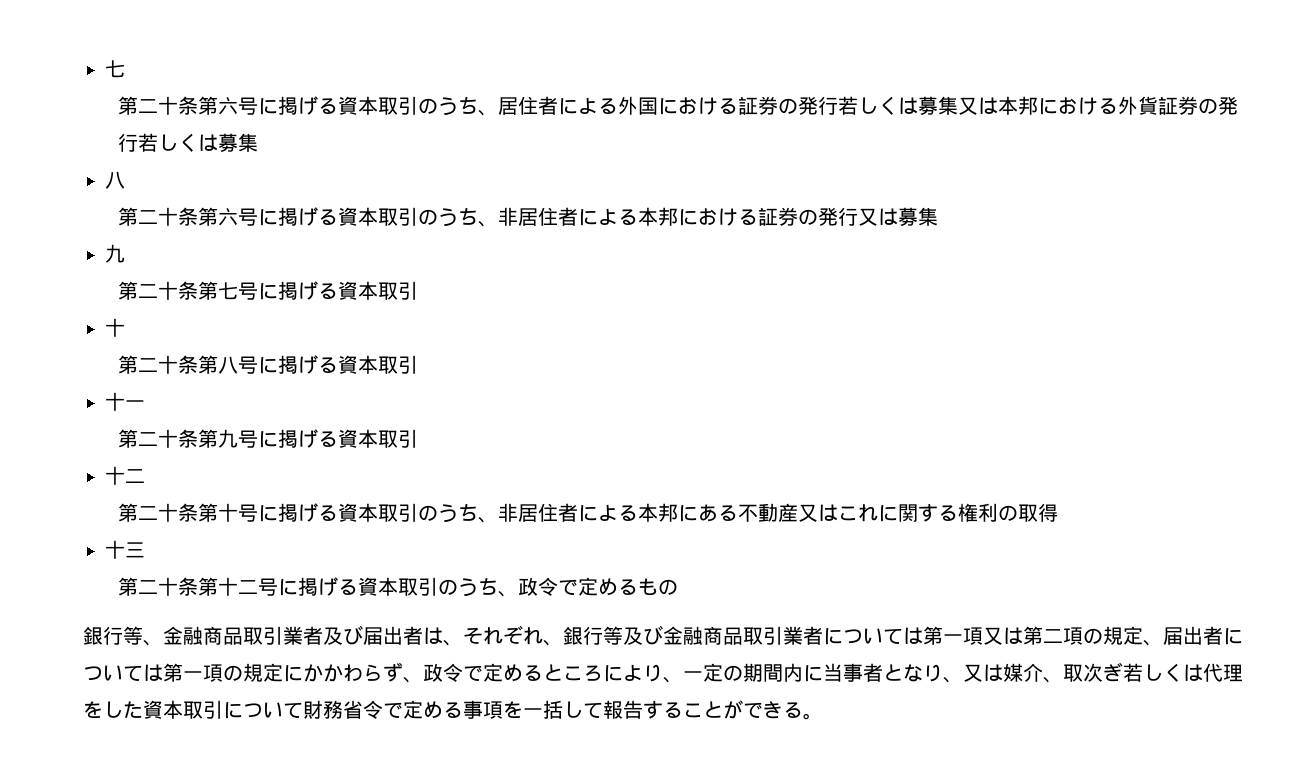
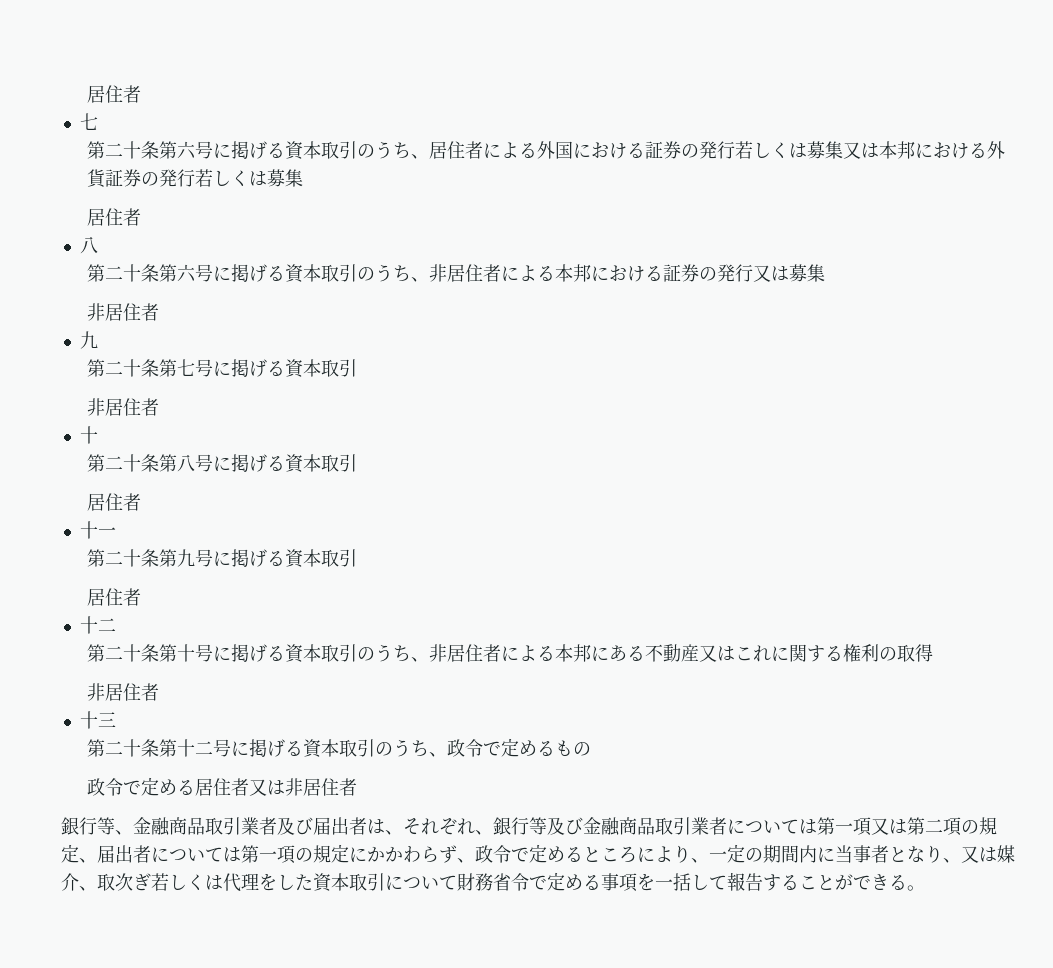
(105, 69) none -> [87,85,142,103] 居住者 //
(258, 142) none -> [87,208,142,226] // 居住者
(938, 216) none -> [87,303,160,321] // 非居住者
(418, 290) none -> [87,398,160,416] // 非居住者
(418, 364) none -> [87,493,142,511] // 居住者
(418, 438) none -> [87,588,142,606] // 居住者
(1058, 512) none -> [87,683,160,701] // 非居住者
(678, 587) none -> [87,777,358,796] // 政令で定める居住者又は非居住者

